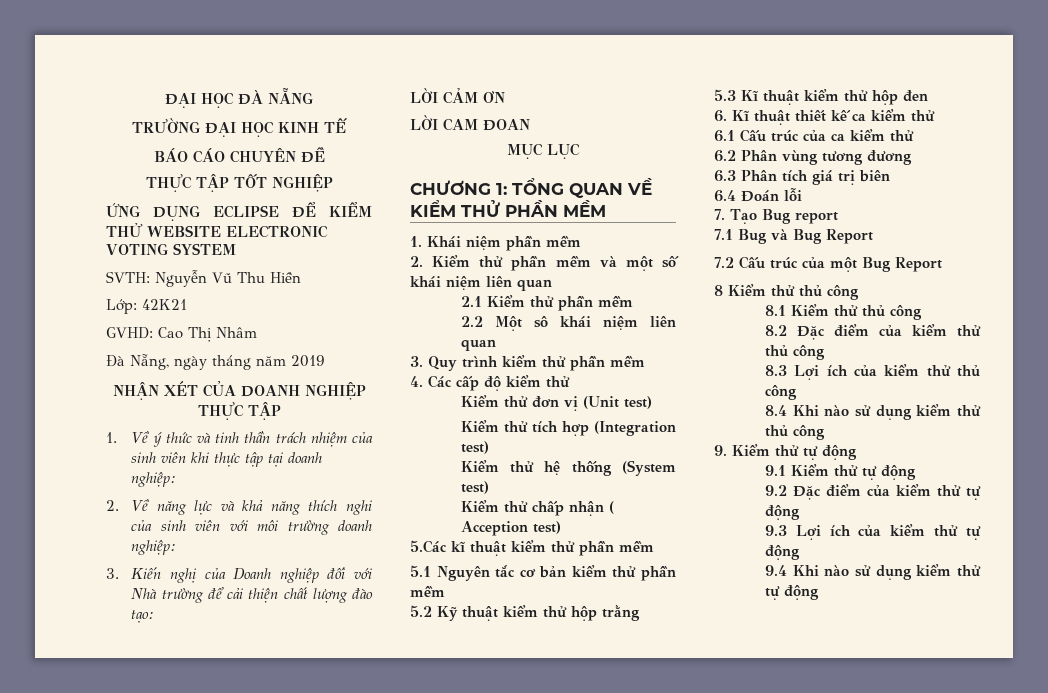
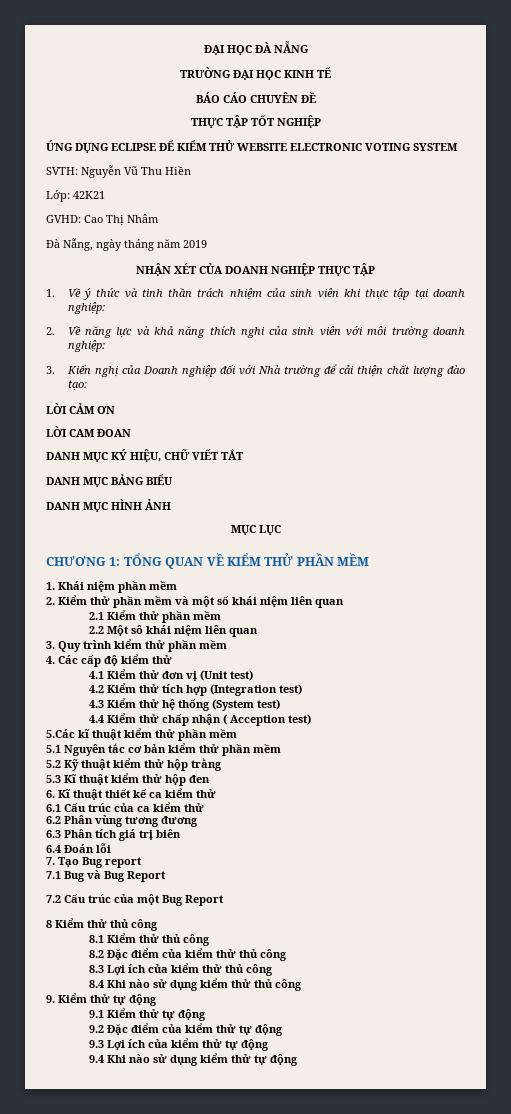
(530, 125) none -> [46,449,244,462] [46,474,173,487] [46,499,171,512] // DANH MỤC KÝ HIỆU, CHỮ VIẾT TẮT // DANH MỤC BẢNG BIỂU // DANH MỤC HÌNH ẢNH
(570, 382) none -> [89,671,105,679] 4.1
(652, 402) none -> [89,685,105,693] 4.2
(489, 447) none -> [89,700,105,708] 4.3
(489, 487) none -> [89,715,105,723] 4.4

